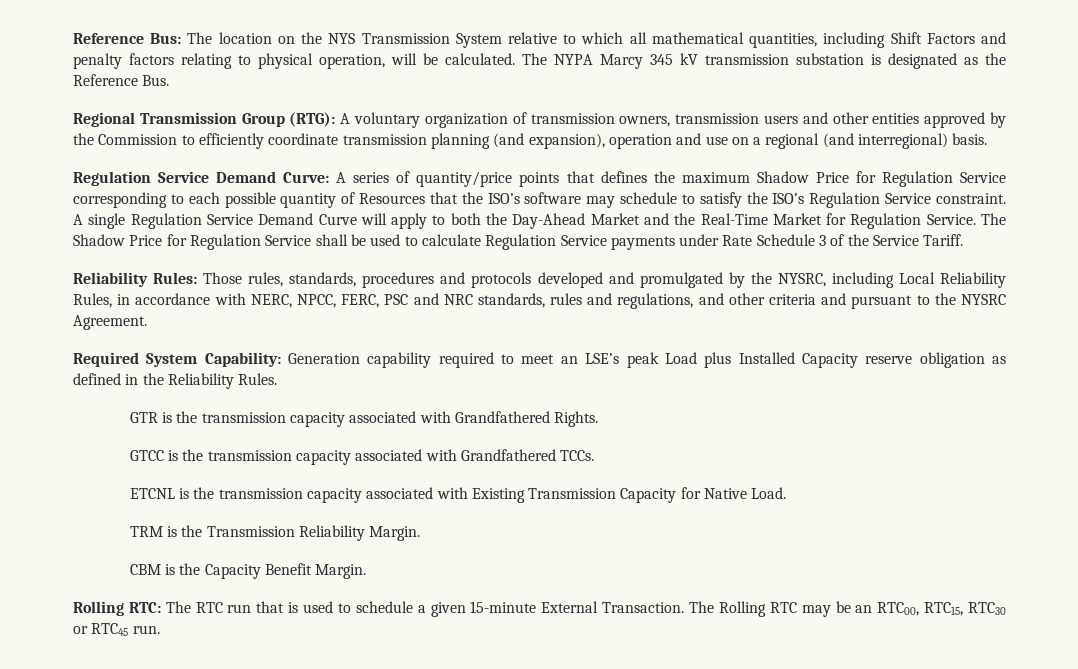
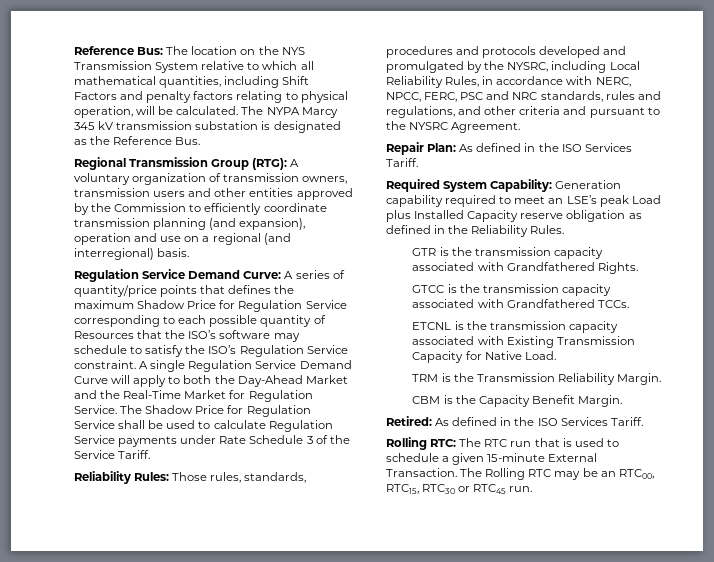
(147, 322) none -> [386,142,632,155] [386,158,418,167] // Repair Plan: As defined in the ISO Services Tariff.
(367, 571) none -> [386,416,643,426] // Retired: As defined in the ISO Services Tariff.

